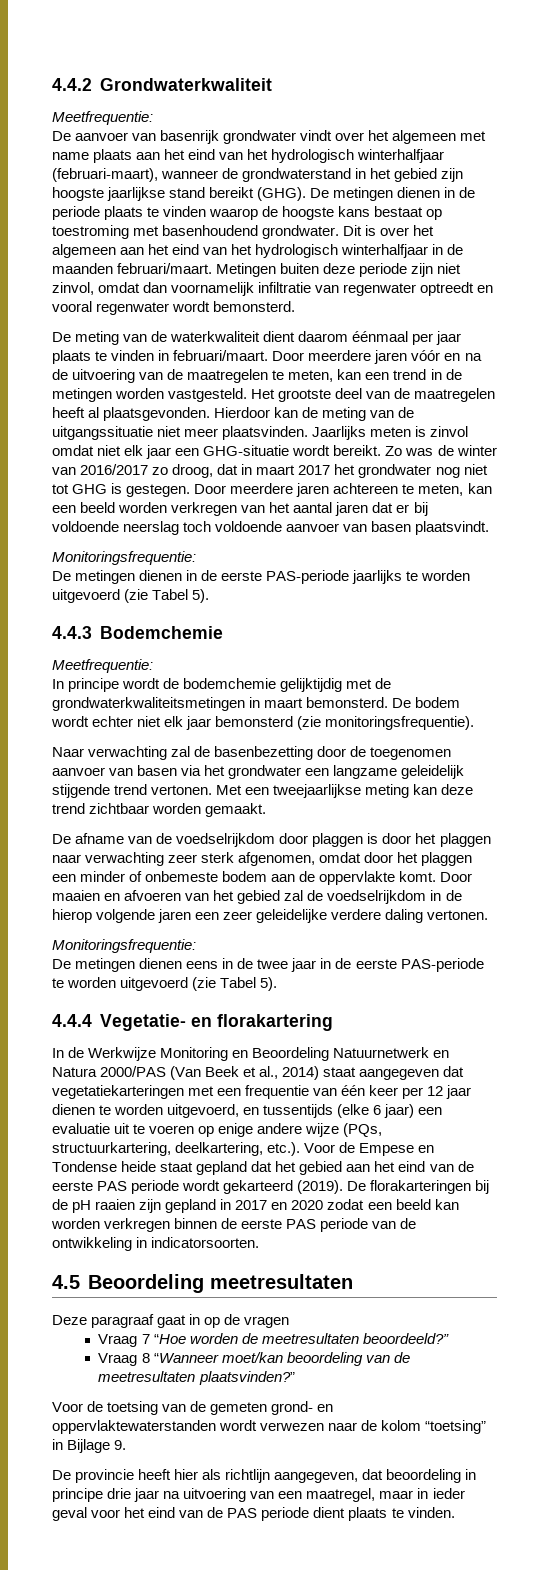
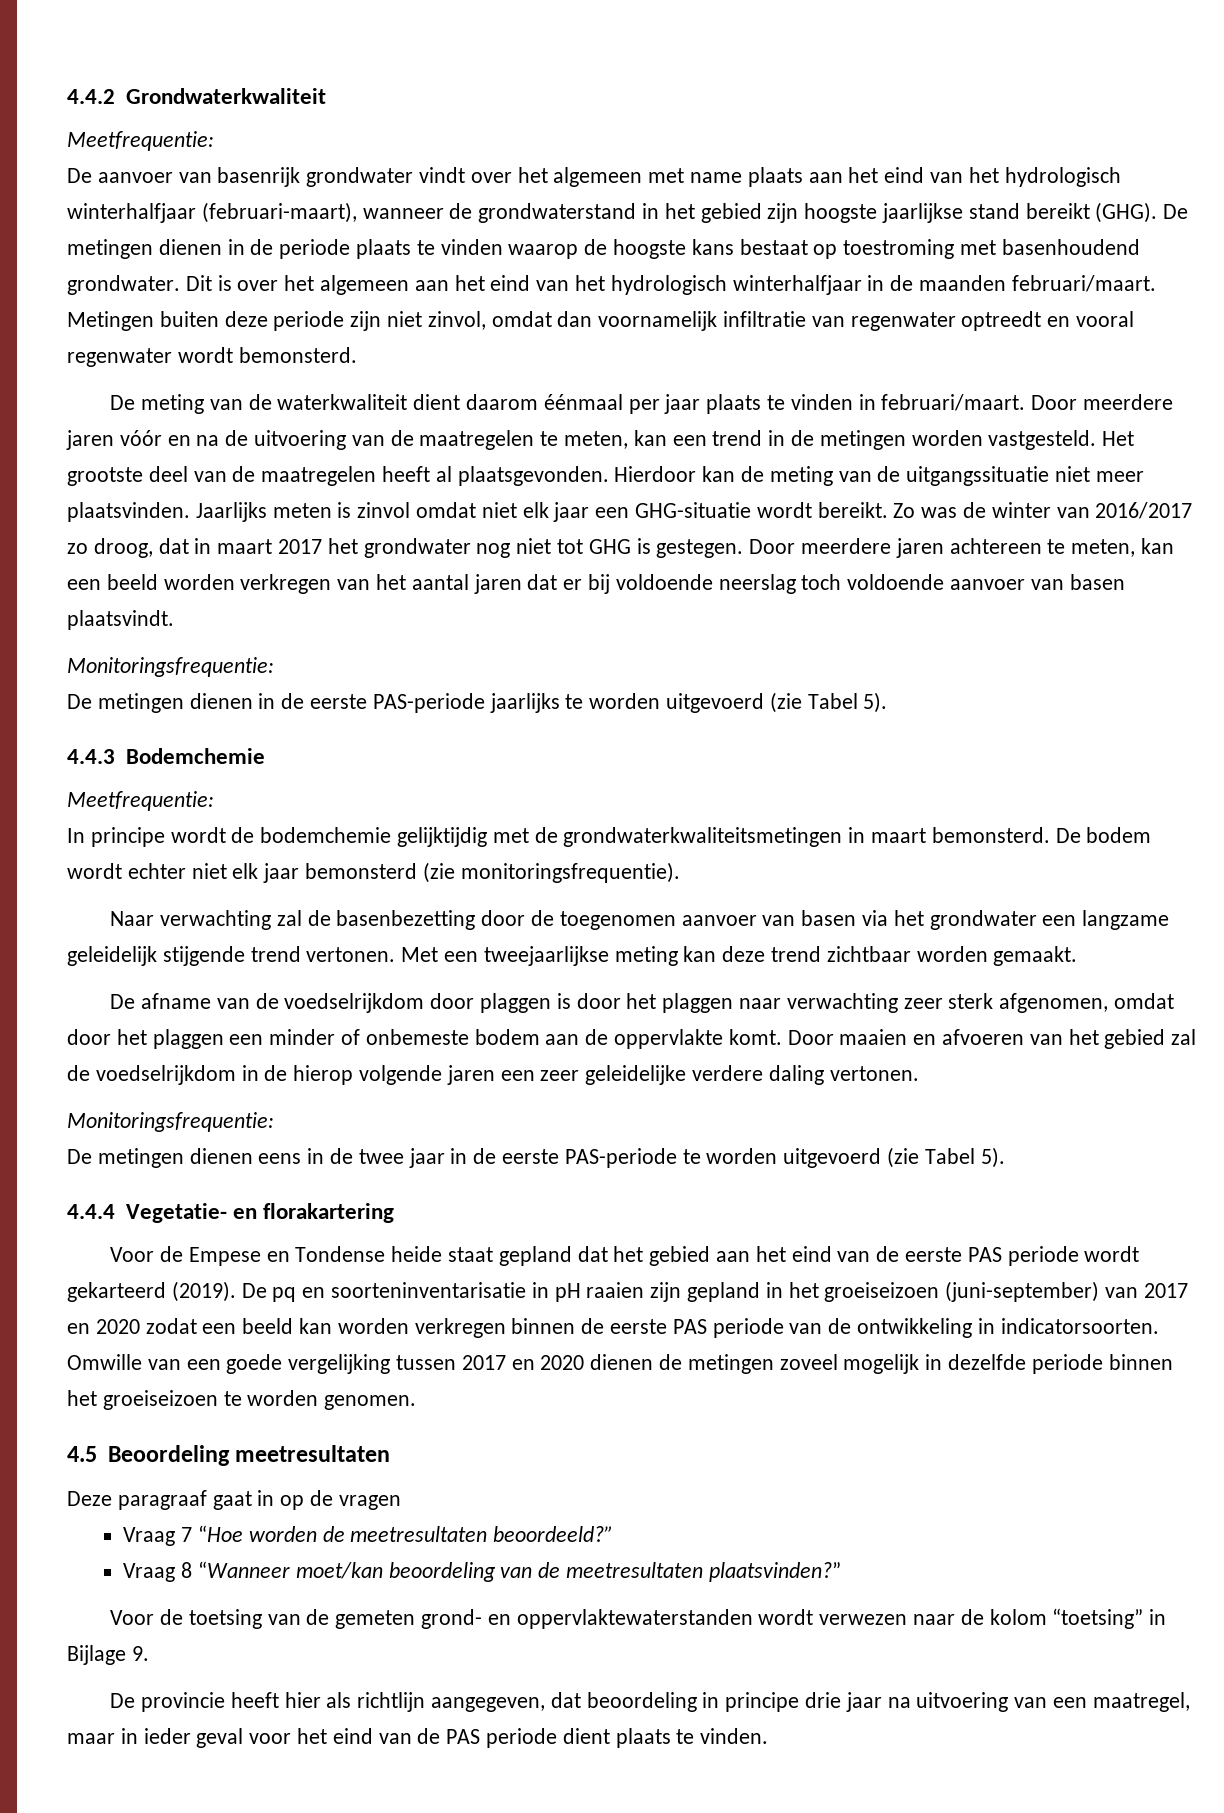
[52,1047,450,1061] [52,1066,465,1080] [52,1085,472,1099] [52,1104,443,1118] [52,1123,383,1137] [52,1142,301,1156] In de Werkwijze Monitoring en Beoordeling Natuurnetwerk en Natura 2000/PAS (Van Beek et al., 2014) staat aangegeven dat vegetatiekarteringen met een frequentie van één keer per 12 jaar dienen te worden uitgevoerd, en tussentijds (elke 6 jaar) een evaluatie uit te voeren op enige andere wijze (PQs, structuurkartering, deelkartering, etc.). -> (394, 1213) none
[370,1180,490,1194] [52,1199,68,1210] florakarteringen bij de -> [272,1282,549,1302] pq en soorteninventarisatie in
(232, 1204) none -> [788,1281,1139,1302] het groeiseizoen (juni-september) van
(260, 1242) none -> [67,1354,1173,1374] [67,1390,417,1410] Omwille van een goede vergelijking tussen 2017 en 2020 dienen de metingen zoveel mogelijk in dezelfde periode binnen het groeiseizoen te worden genomen.

